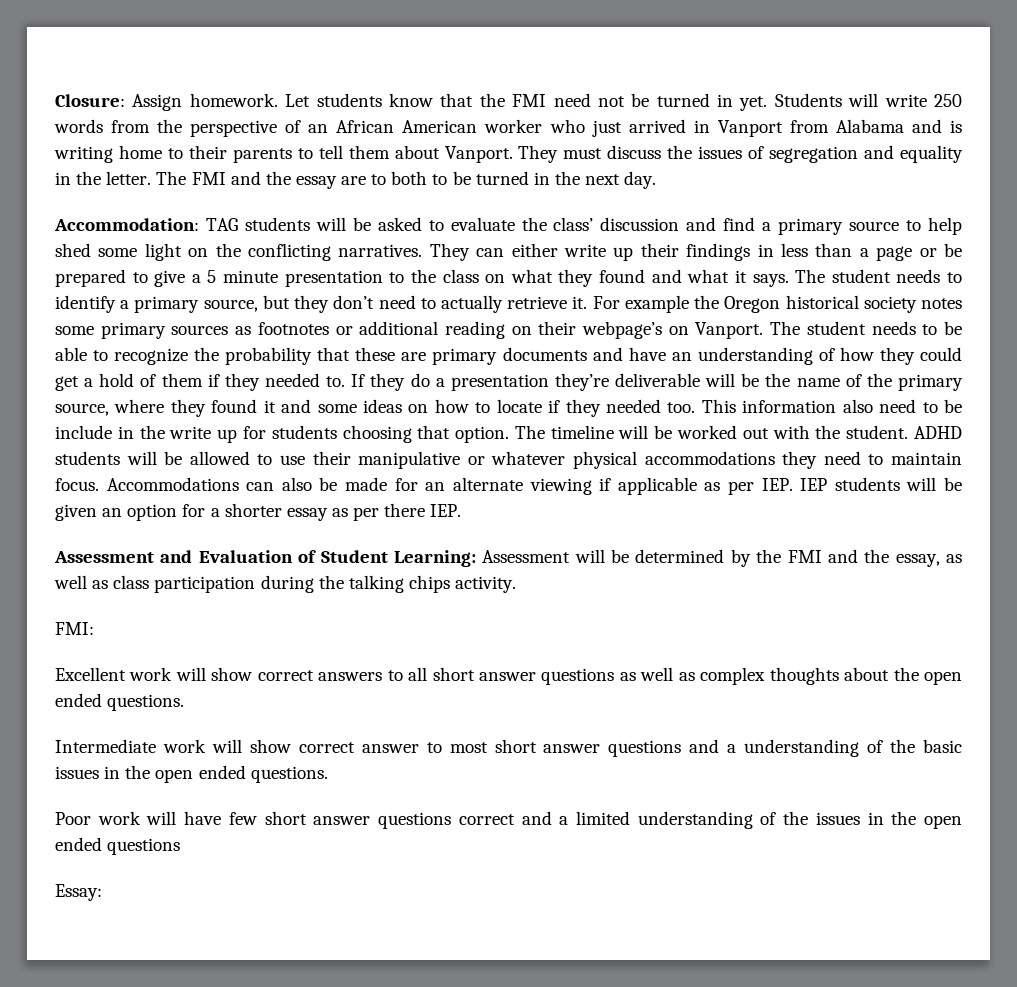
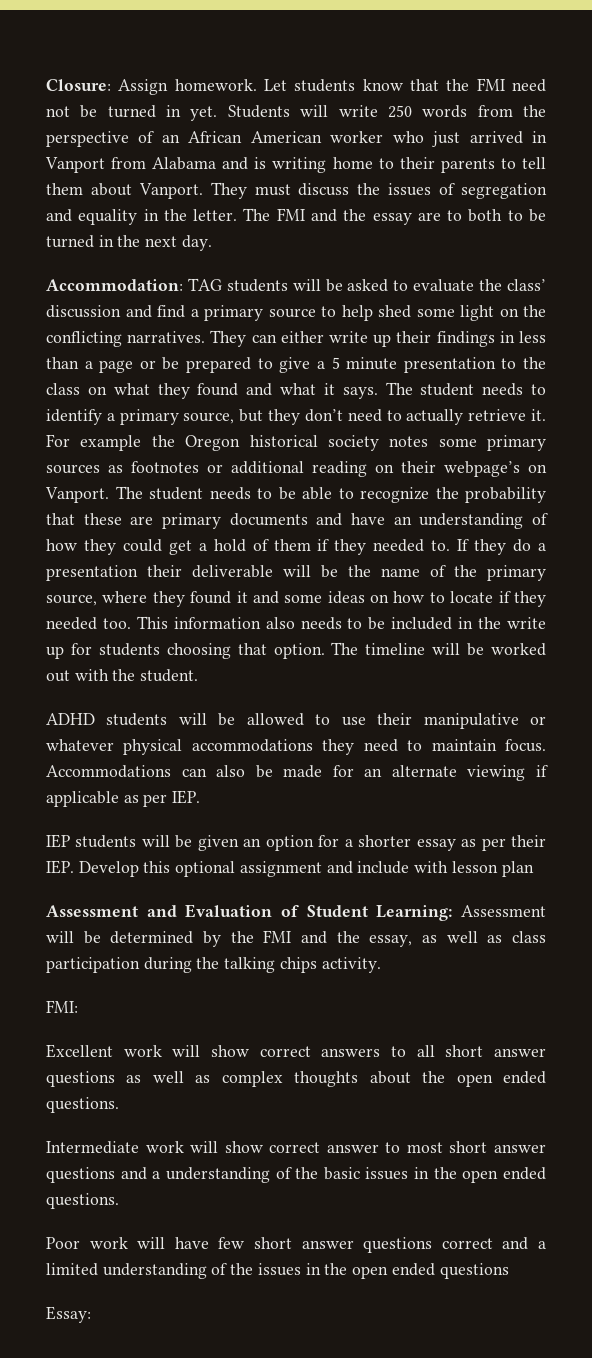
[554,373,609,391] they’re -> [147,565,182,577] their
[879,399,963,413] [55,425,112,439] need to be include -> [300,617,453,630] needs to be included
(909, 432) none -> (199, 675) //
(793, 484) none -> (201, 797) //
[384,503,462,517] there IEP. -> [510,835,546,847] [46,860,534,877] their IEP. Develop this optional assignment and include with lesson plan

